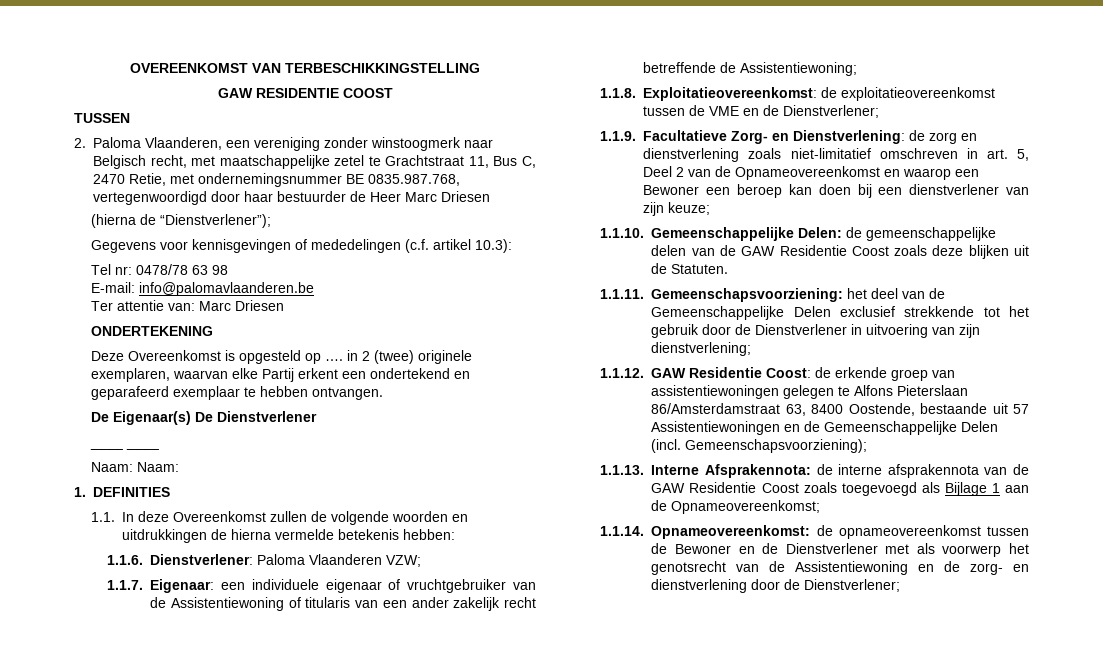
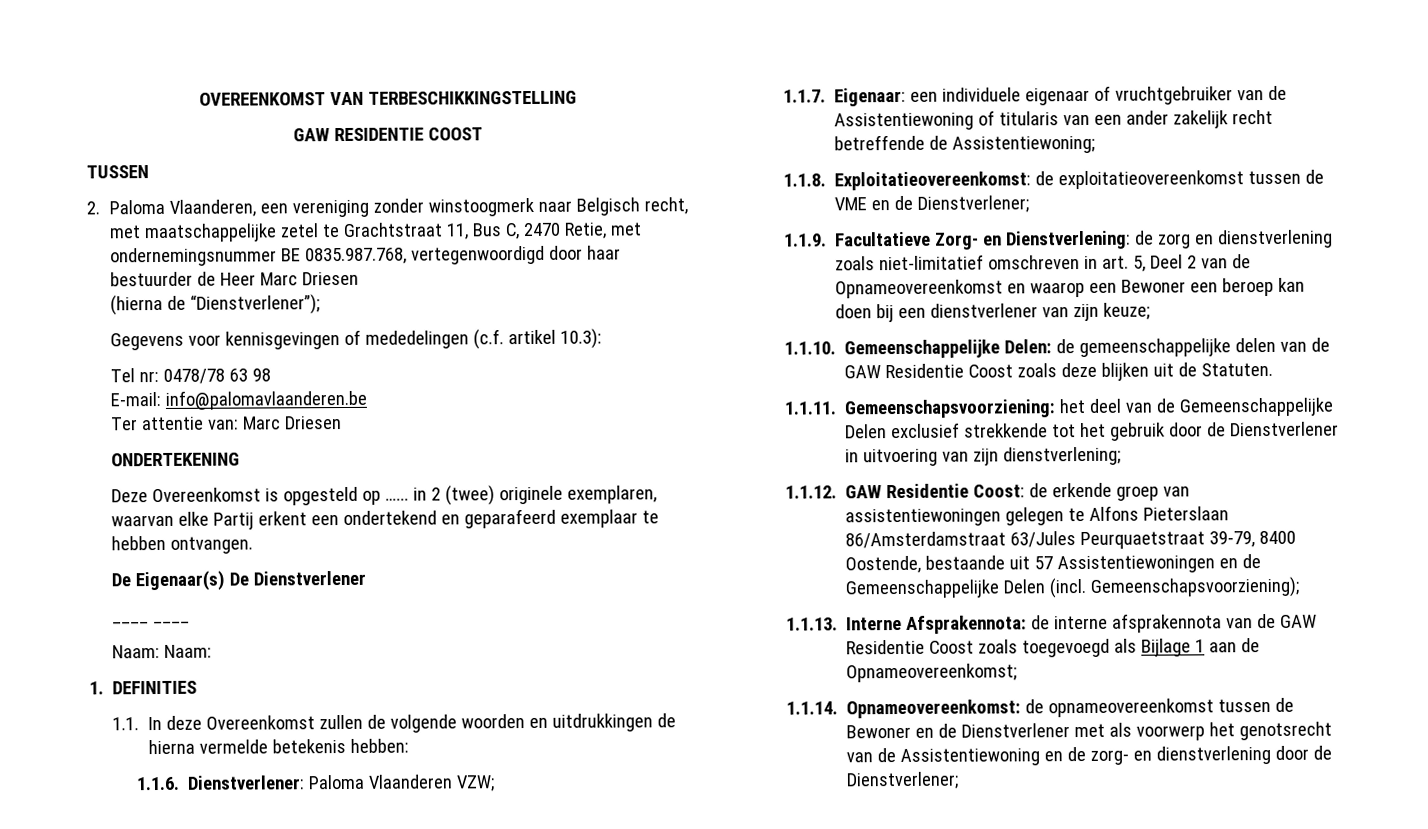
[324,359,343,361] …. -> [385,497,410,501] …...
[785,404,806,416] 63, -> [1010,531,1256,550] 63/Jules Peurquaetstraat 39-79,

